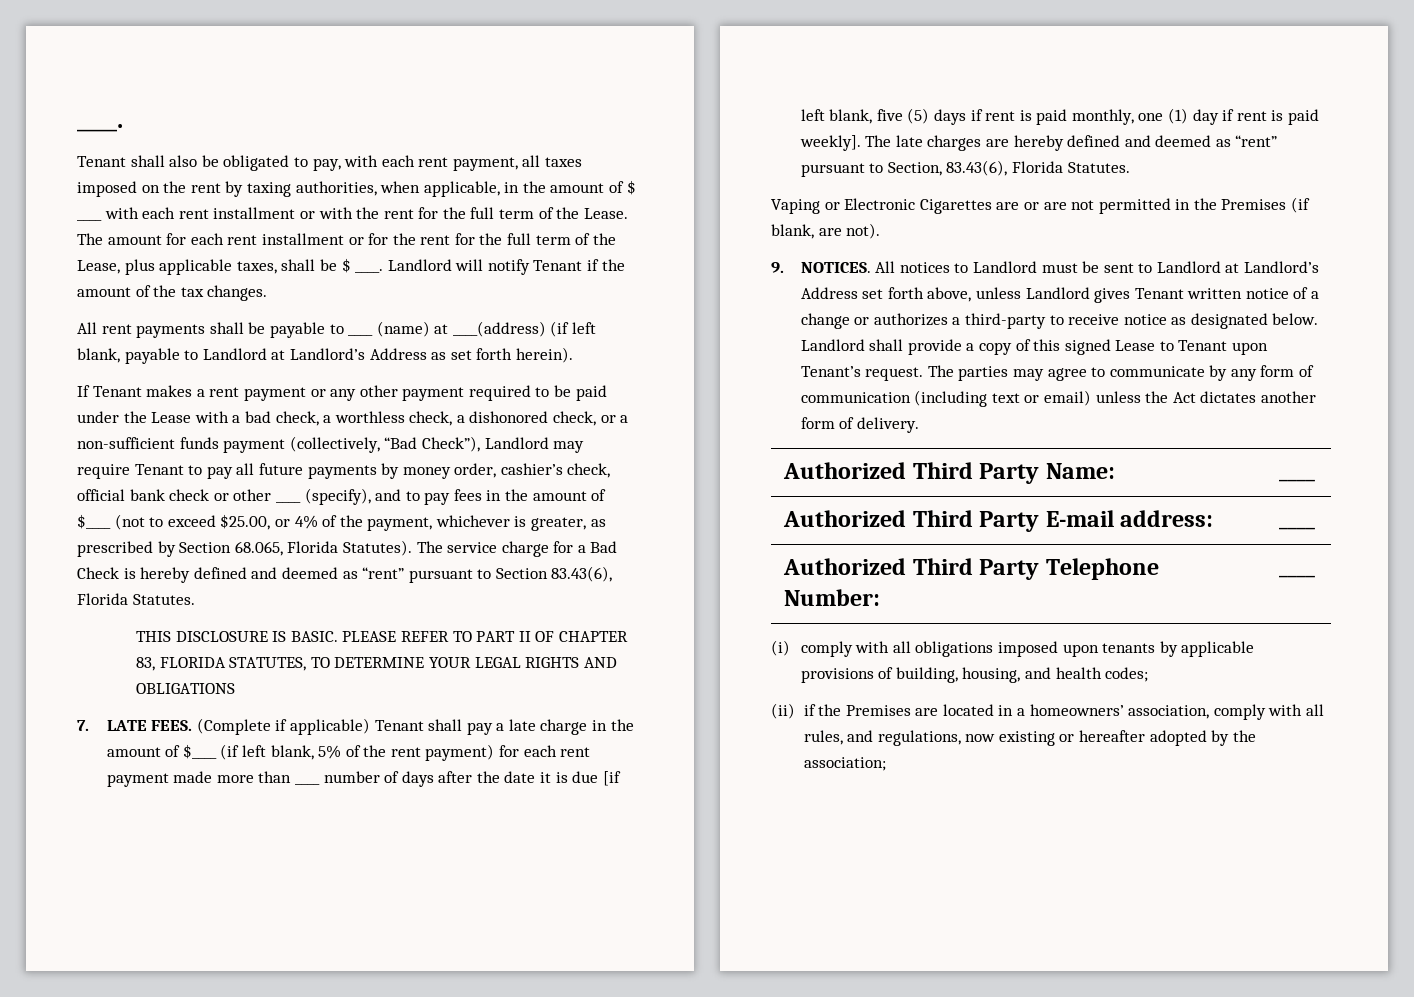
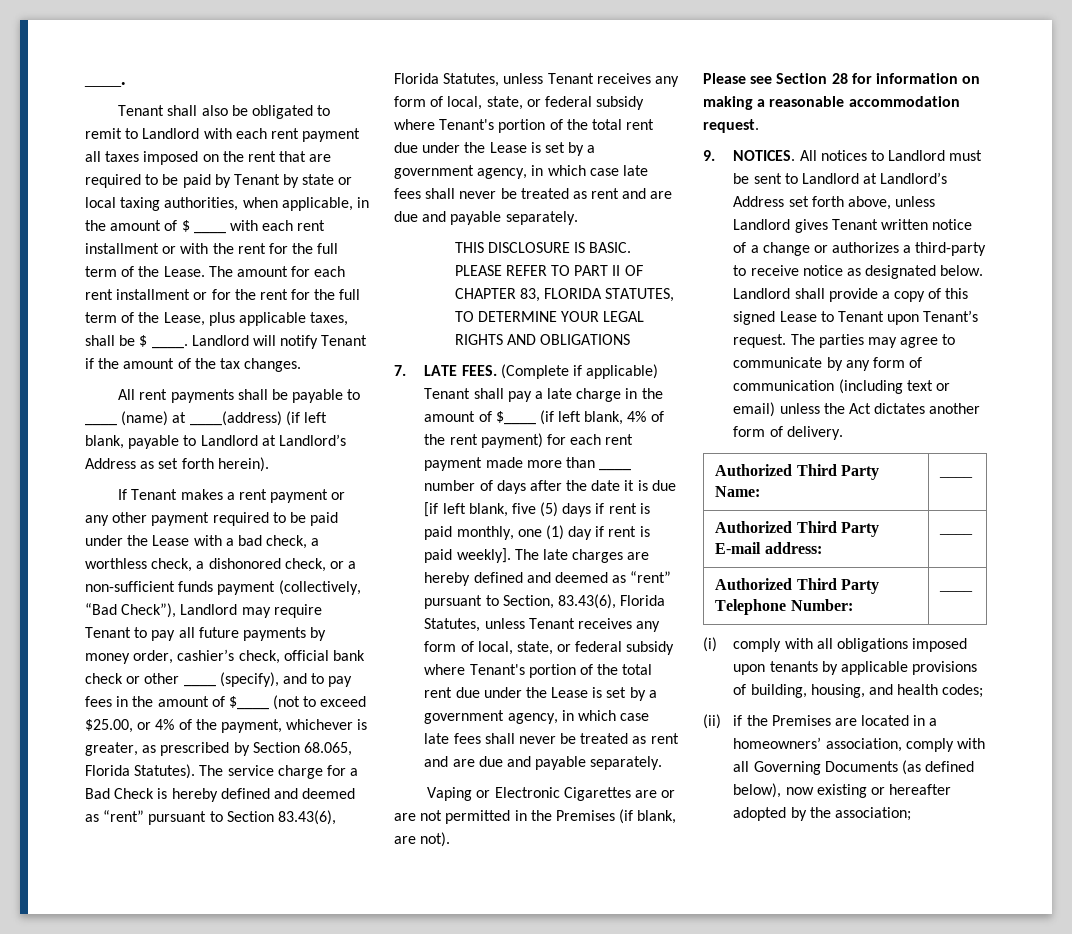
[312,155,518,171] pay, with each rent payment, -> [85,128,361,142] remit to Landlord with each rent payment
[225,181,244,197] by -> [279,151,332,162] [85,174,353,188] [85,197,116,208] that are required to be paid by Tenant by state or local
[132,594,195,605] Statutes. -> [443,73,679,87] [394,96,645,110] [394,119,655,133] [394,142,596,156] [394,165,648,179] [394,188,673,199] [394,211,578,225] Statutes, unless Tenant receives any form of local, state, or federal subsidy where Tenant's portion of the total rent due under the Lease is set by a government agency, in which case late fees shall never be treated as rent and are due and payable separately.
[318,745,342,759] 5% -> [627,411,647,422] 4%
[1067,162,1130,173] Statutes. -> [424,618,661,632] [424,641,675,655] [424,664,653,678] [424,687,657,701] [424,710,650,724] [424,733,679,744] [424,756,663,770] Statutes, unless Tenant receives any form of local, state, or federal subsidy where Tenant's portion of the total rent due under the Lease is set by a government agency, in which case late fees shall never be treated as rent and are due and payable separately.
(881, 231) none -> [703,73,981,84] [703,96,960,110] [703,119,759,133] // Please see Section 28 for information on making a reasonable accommodation request.
[803,730,961,746] rules, and regulations, -> [753,760,975,775] [733,783,782,798] Governing Documents (as defined below),

